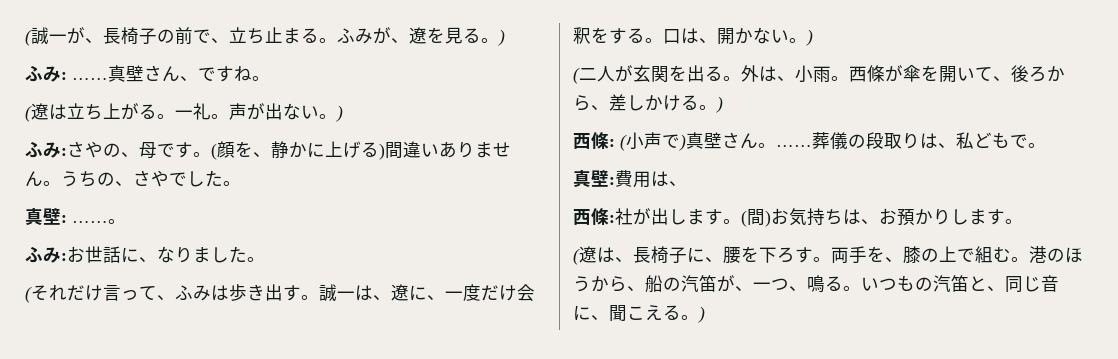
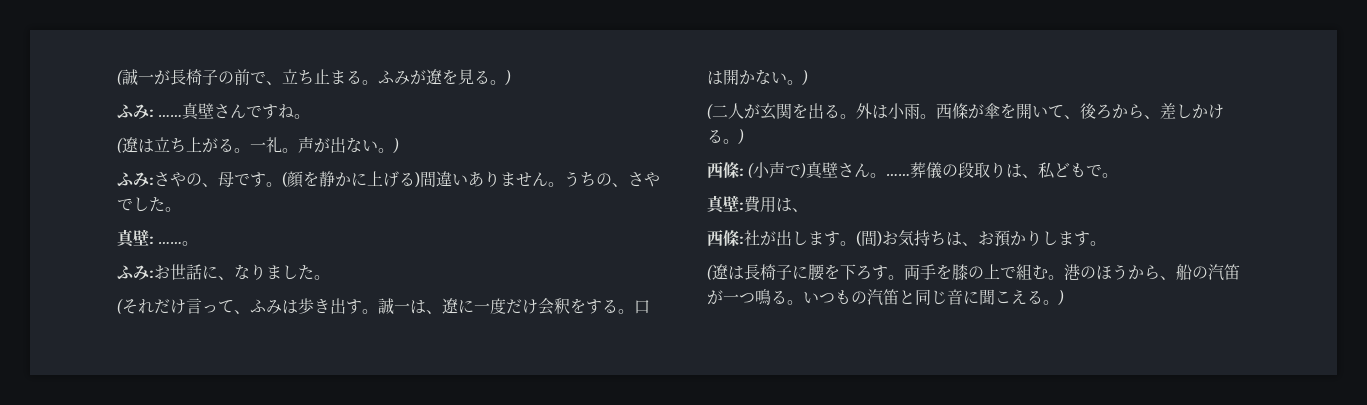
[85,38,103,43] 、 -> (170, 77) none
[391,38,409,43] 、 -> (426, 77) none
[179,76,198,81] 、 -> (247, 111) none
[253,152,271,157] 、 -> (319, 179) none
[427,295,445,300] 、 -> (474, 306) none
[699,38,717,43] 、 -> (723, 78) none
[777,76,795,81] 、 -> (888, 112) none
[615,257,633,262] 、 -> (744, 273) none
[705,257,723,262] 、 -> (808, 272) none
[885,257,903,262] 、 -> (952, 272) none
[735,278,807,291] 、一つ、 -> [723,293,755,303] 一つ
[987,286,1005,291] 、 -> (915, 297) none
[591,315,609,320] 、 -> (979, 297) none

